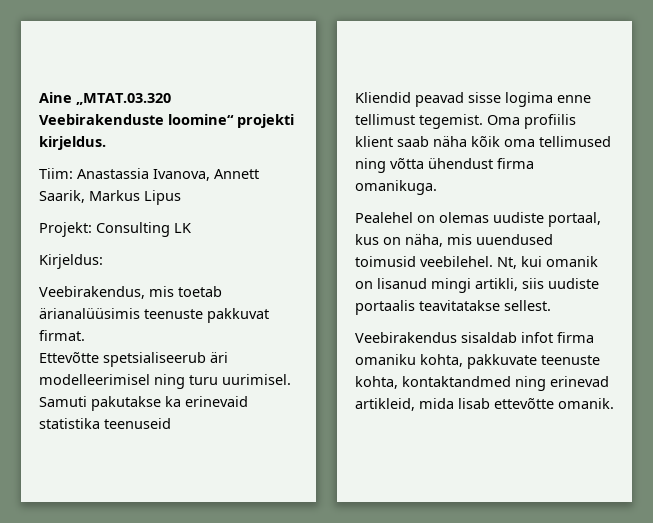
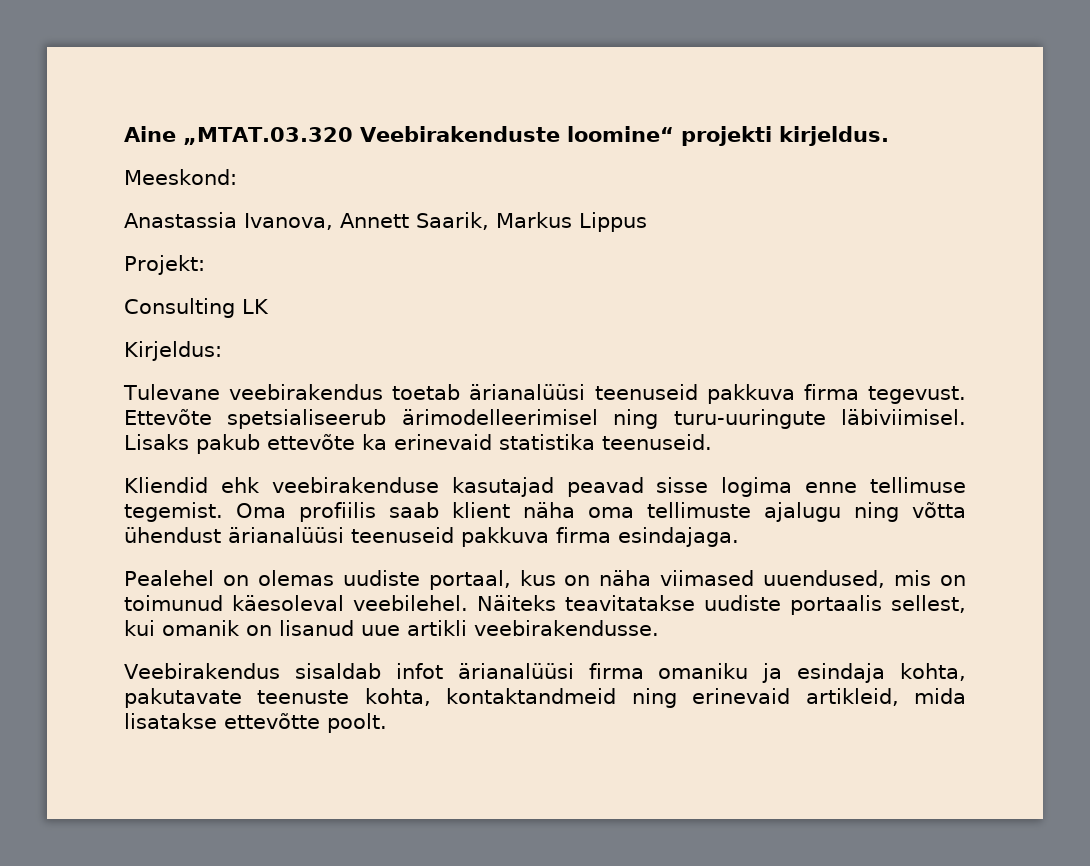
[39,168,73,179] Tiim: -> [124,169,237,185] Meeskond: //
[144,190,181,205] Lipus -> [578,212,647,232] Lippus
(92, 229) none -> (205, 265) //
[39,286,222,299] [39,308,269,323] [39,330,85,341] [39,352,228,367] [39,374,291,389] [39,396,161,411] Veebirakendus, mis toetab ärianalüüsimis teenuste pakkuvat firmat. // Ettevõtte spetsialiseerub äri modelleerimisel ning turu uurimisel. Samuti pakutakse -> [123,384,966,404] [124,409,966,429] [124,434,355,454] Tulevane veebirakendus toetab ärianalüüsi teenuseid pakkuva firma tegevust. Ettevõte spetsialiseerub ärimodelleerimisel ning turu-uuringute läbiviimisel. Lisaks pakub ettevõte
[104,418,171,429] teenuseid -> [601,434,712,450] teenuseid.
(411, 97) none -> [220,477,554,497] ehk veebirakenduse kasutajad
[355,114,415,125] tellimust -> [870,477,966,493] tellimuse
[355,136,611,147] [355,158,534,173] [355,180,437,195] klient saab näha kõik oma tellimused ning võtta ühendust firma omanikuga. -> [389,502,966,522] [124,527,739,547] saab klient näha oma tellimuste ajalugu ning võtta ühendust ärianalüüsi teenuseid pakkuva firma esindajaga.
[405,234,553,247] [355,256,598,269] [355,278,599,293] [355,300,551,315] näha, mis uuendused toimusid veebilehel. Nt, kui omanik on lisanud mingi artikli, siis uudiste portaalis teavitatakse sellest. -> [599,570,967,588] [124,595,966,615] [124,620,659,636] näha viimased uuendused, mis on toimunud käesoleval veebilehel. Näiteks teavitatakse uudiste portaalis sellest, kui omanik on lisanud uue artikli veebirakendusse.
(553, 337) none -> [457,663,574,679] ärianalüüsi
[420,354,600,369] [355,376,609,391] [355,398,614,411] kohta, pakkuvate teenuste kohta, kontaktandmed ning erinevad artikleid, mida lisab ettevõtte omanik. -> [762,663,967,683] [124,688,966,708] [124,713,387,733] ja esindaja kohta, pakutavate teenuste kohta, kontaktandmeid ning erinevaid artikleid, mida lisatakse ettevõtte poolt.

